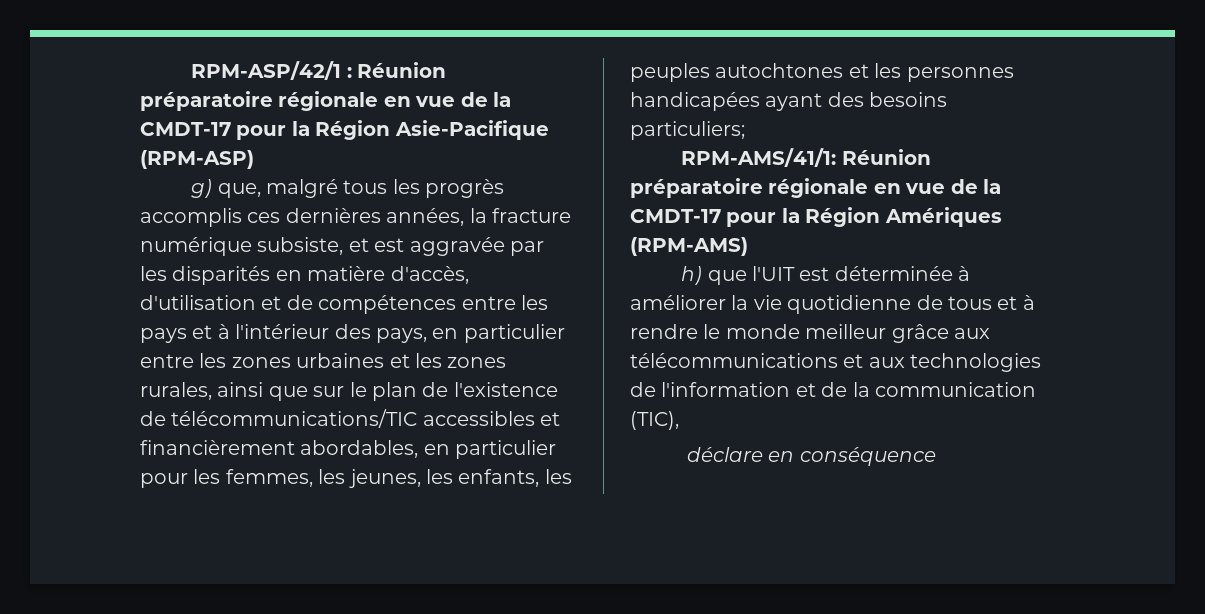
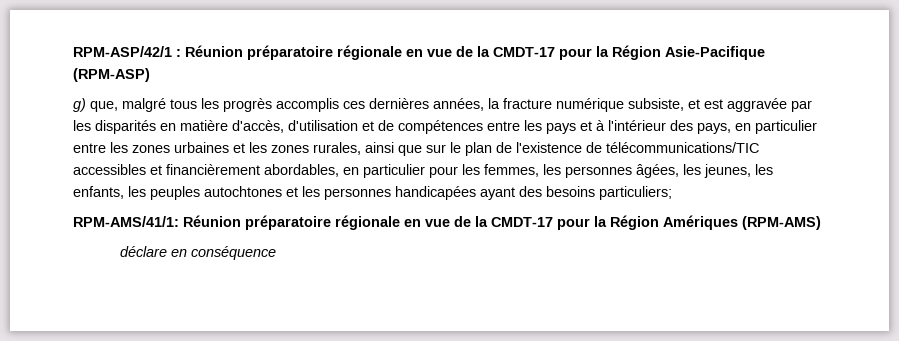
(346, 476) none -> [565,164,701,178] personnes âgées, les
[681,266,971,285] [630,295,1035,314] [630,324,990,343] [630,353,1042,372] [630,382,1036,397] [630,411,679,430] // h) que l'UIT est déterminée à améliorer la vie quotidienne de tous et à rendre le monde meilleur grâce aux télécommunications et aux technologies de l'information et de la communication (TIC), -> (821, 223) none

